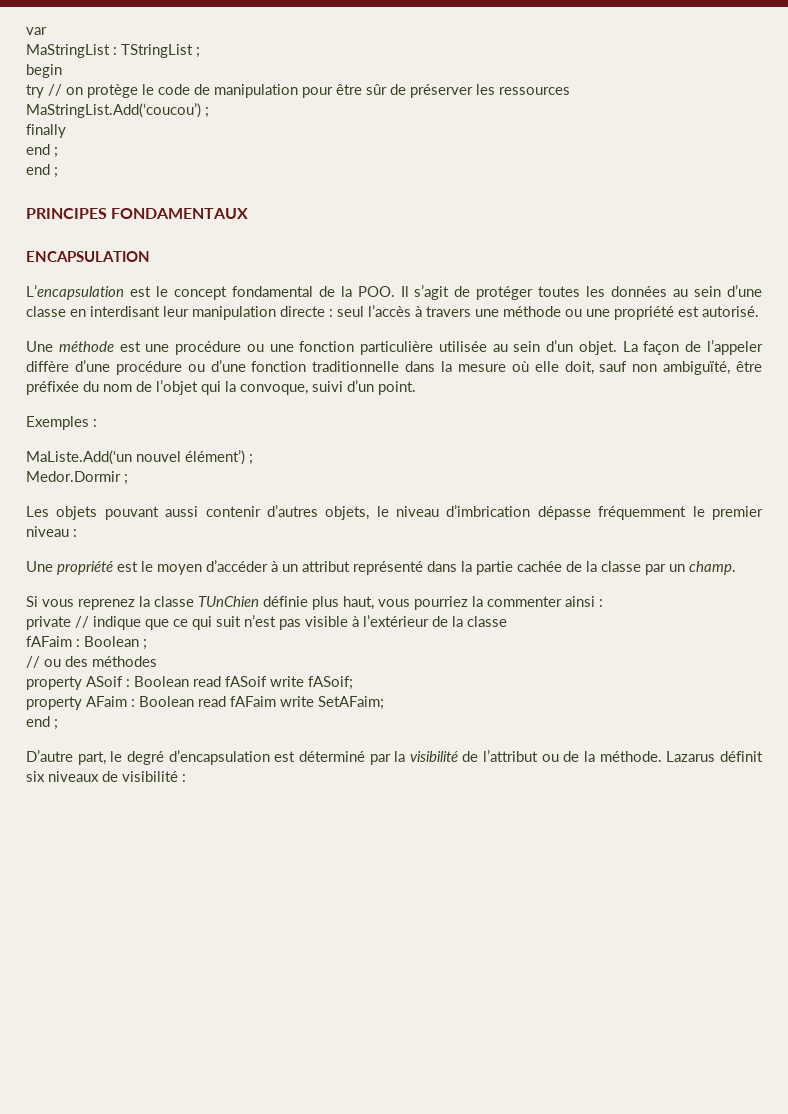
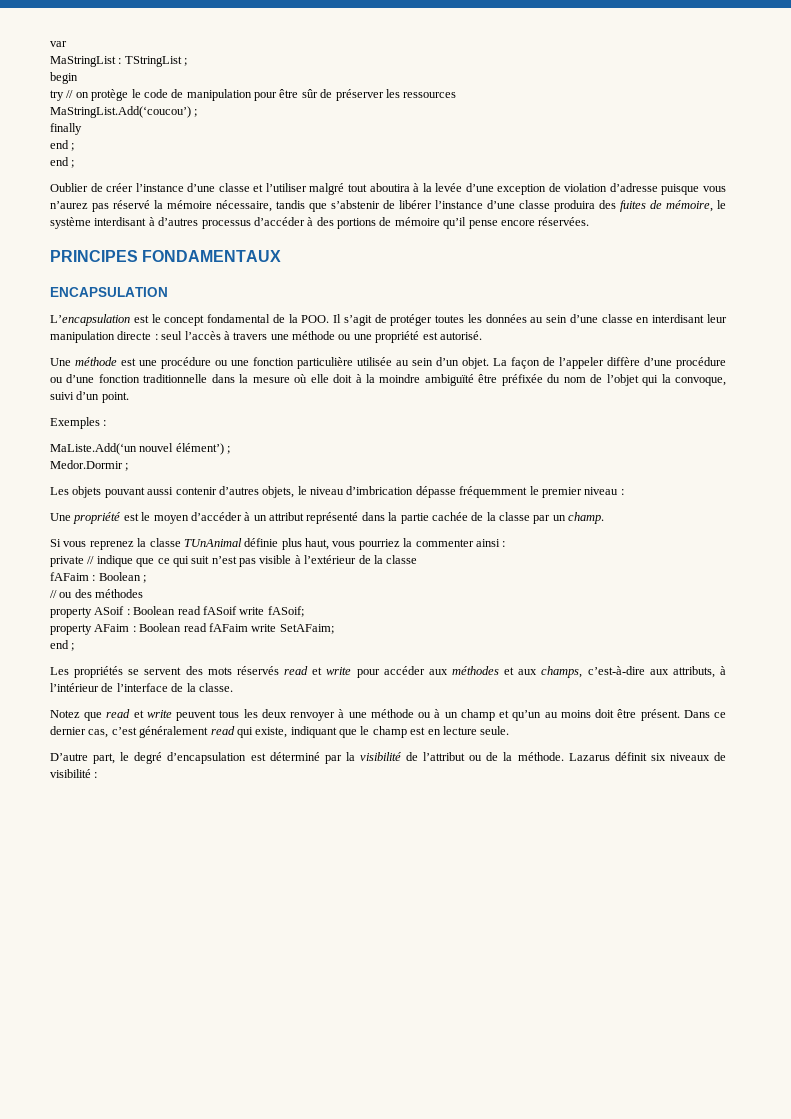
(58, 172) none -> [50,183,726,195] [50,200,726,212] [50,217,590,229] // Oublier de créer l’instance d’une classe et l’utiliser malgré tout aboutira à la levée d’une exception de violation d’adresse puisque vous n’aurez pas réservé la mémoire nécessaire, tandis que s’abstenir de libérer l’instance d’une classe produira des fuites de mémoire, le système interdisant à d’autres processus d’accéder à des portions de mémoire qu’il pense encore réservées.
[564,361,731,375] doit, sauf non ambiguïté, -> [333,374,474,386] doit à la moindre ambiguïté
[198,596,259,607] TUnChien -> [183,538,242,547] TUnAnimal
(58, 724) none -> [50,666,726,678] [50,683,233,692] [50,709,727,721] [50,726,510,738] // Les propriétés se servent des mots réservés read et write pour accéder aux méthodes et aux champs, c’est-à-dire aux attributs, à l’intérieur de l’interface de la classe. // Notez que read et write peuvent tous les deux renvoyer à une méthode ou à un champ et qu’un au moins doit être présent. Dans ce dernier cas, c’est généralement read qui existe, indiquant que le champ est en lecture seule.

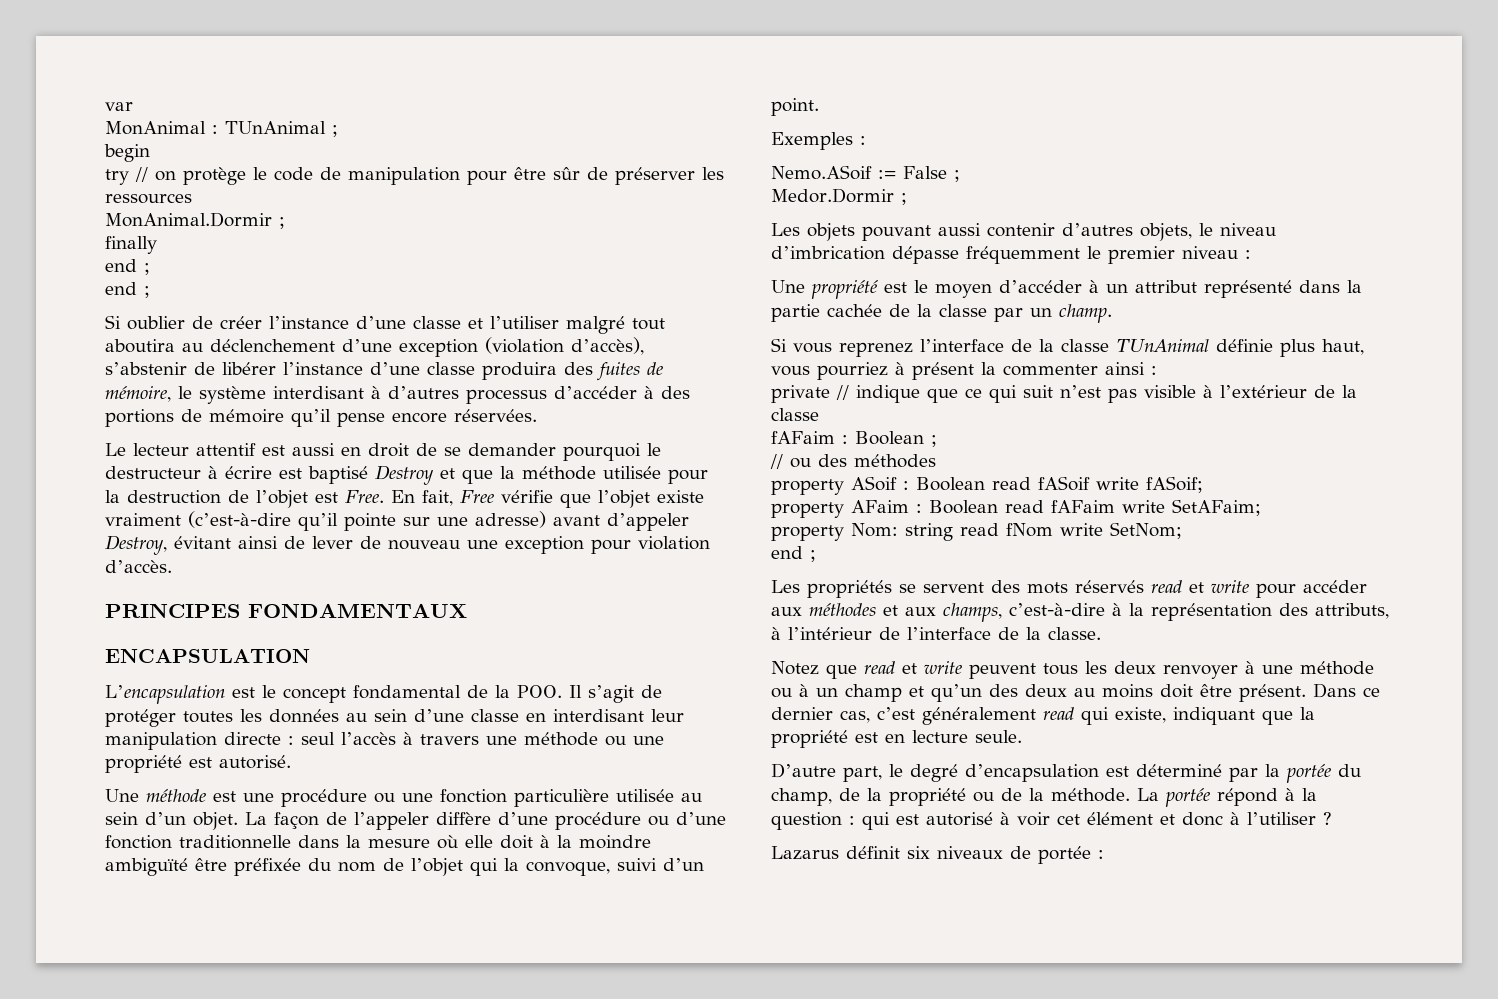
[50,56,182,67] MaStringList : TStringList -> [105,121,326,135] MonAnimal : TUnAnimal
[50,106,191,118] MaStringList.Add(‘coucou’) -> [105,212,272,227] MonAnimal.Dormir
[50,183,88,192] Oublier -> [105,315,185,330] Si oublier
[413,183,726,195] [50,200,327,212] à la levée d’une exception de violation d’adresse puisque vous n’aurez pas réservé la mémoire nécessaire, tandis que -> [182,337,644,357] au déclenchement d’une exception (violation d’accès),
(590, 221) none -> [105,443,661,461] [105,465,708,485] [105,490,704,508] [105,511,689,531] [105,535,710,555] [105,560,172,573] // Le lecteur attentif est aussi en droit de se demander pourquoi le destructeur à écrire est baptisé Destroy et que la méthode utilisée pour la destruction de l’objet est Free. En fait, Free vérifie que l’objet existe vraiment (c’est-à-dire qu’il pointe sur une adresse) avant d’appeler Destroy, évitant ainsi de lever de nouveau une exception pour violation d’accès.
[50,443,224,455] MaListe.Add(‘un nouvel élément’) -> [771,165,947,180] Nemo.ASoif := False
(134, 545) none -> [920,339,1032,352] l’interface de
(400, 544) none -> [895,362,974,380] à présent
(334, 629) none -> [771,522,1182,541] // property Nom: string read fNom write SetNom;
[649,669,669,675] aux -> [1112,603,1308,621] à la représentation des
(542, 715) none -> [989,684,1067,697] des deux
[360,726,407,738] le champ -> [1300,707,1315,720] [771,730,848,748] la propriété
[359,752,564,761] visibilité de l’attribut ou de la méthode. -> [1286,764,1361,783] [771,788,1317,807] [771,812,1332,830] portée du champ, de la propriété ou de la méthode. La portée répond à la question : qui est autorisé à voir cet élément et donc à l’utiliser ? //
[50,769,91,778] visibilité -> [1038,846,1091,864] portée

